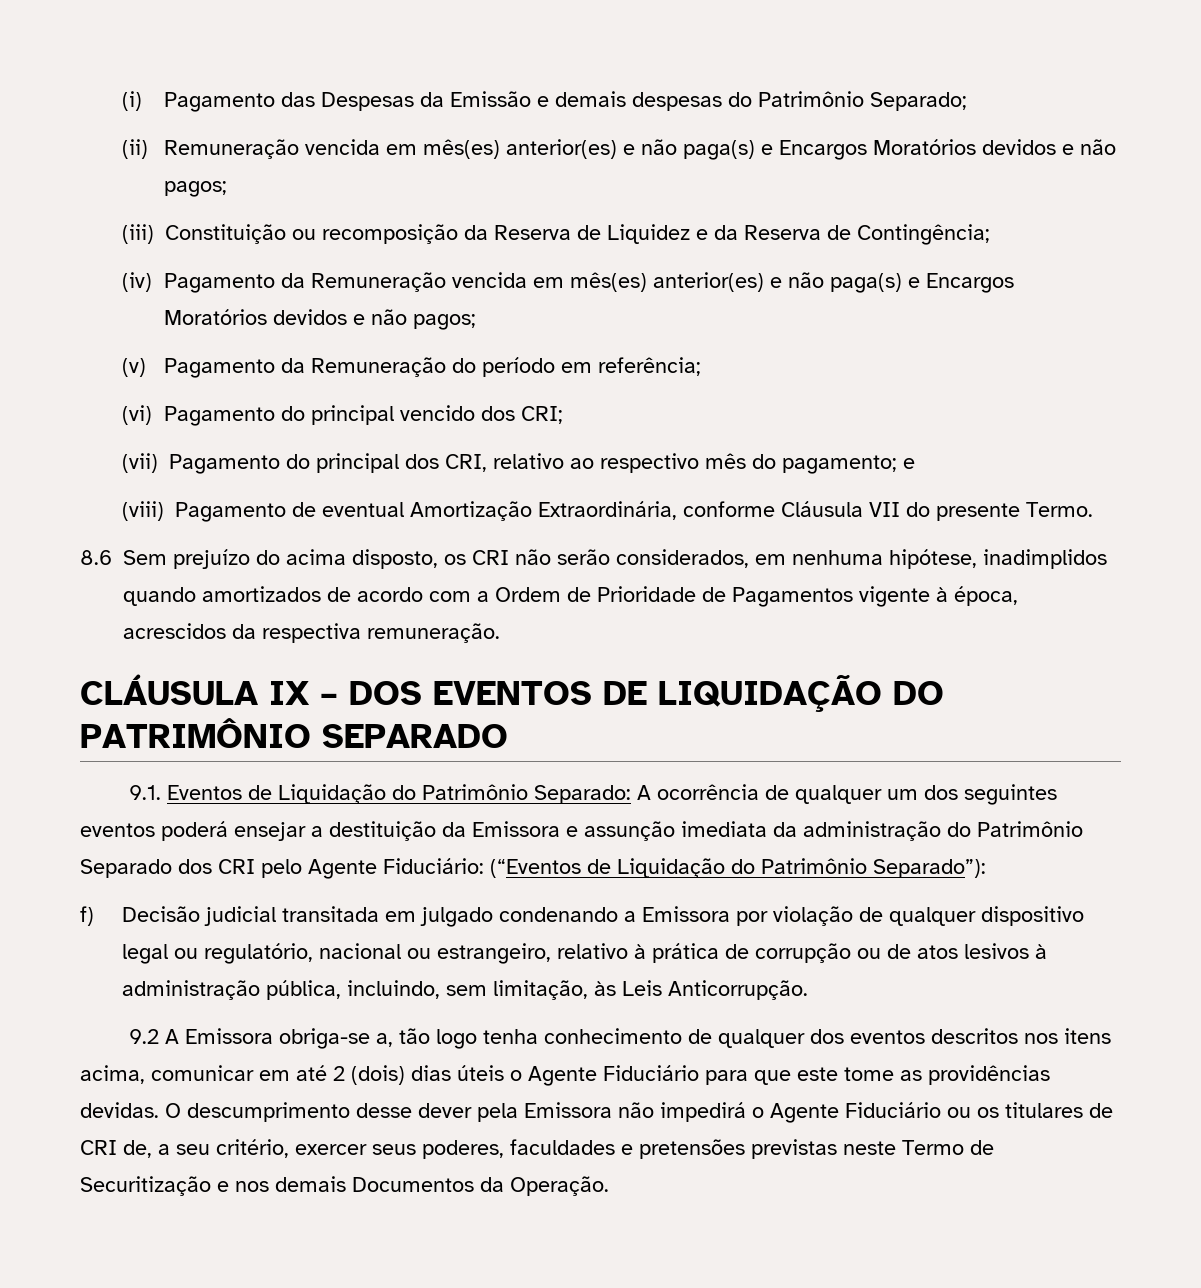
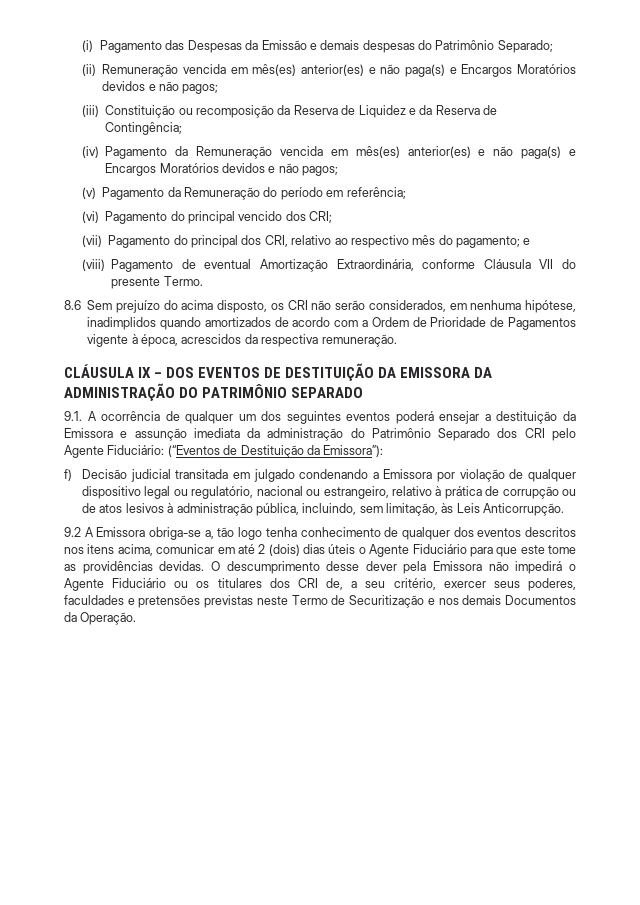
[658,675,882,712] LIQUIDAÇÃO -> [285,363,493,381] [64,383,175,401] DESTITUIÇÃO DA EMISSORA DA ADMINISTRAÇÃO
[166,784,631,804] Eventos de Liquidação do Patrimônio Separado: -> (82, 416) none
[617,858,986,878] Liquidação do Patrimônio Separado”): -> [240,445,384,458] Destituição da Emissora”):
[1089,1103,1113,1118] de -> [269,578,290,588] dos

